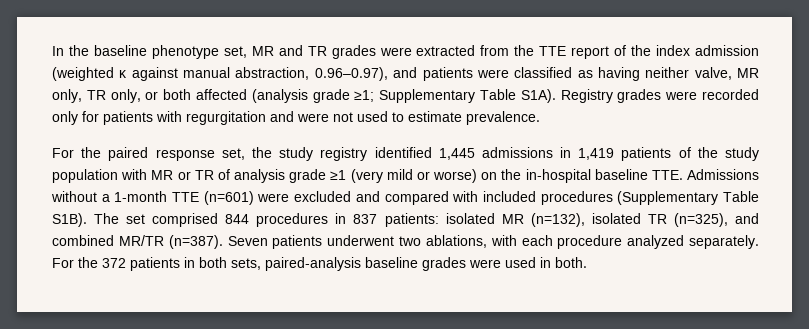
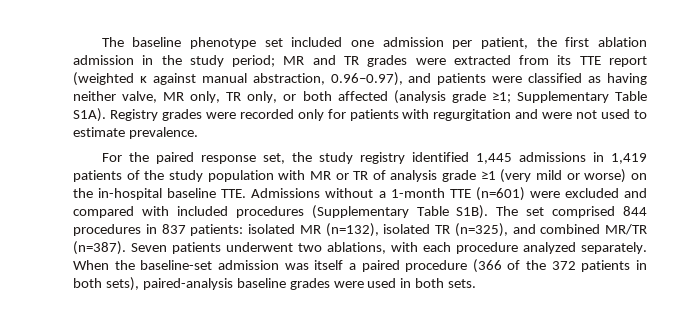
[52,45,247,59] In the baseline phenotype set, -> [101,37,647,49] [73,55,276,67] The baseline phenotype set included one admission per patient, the first ablation admission in the study period;
[514,45,535,56] the -> [557,55,572,65] its
[614,45,760,56] of the index admission -> (647, 61) none
[52,258,74,268] For -> [73,259,521,273] When the baseline-set admission was itself a paired procedure (366 of
[231,258,261,270] sets, -> [105,277,139,291] sets),
[555,257,587,268] both. -> [415,278,477,288] both sets.

